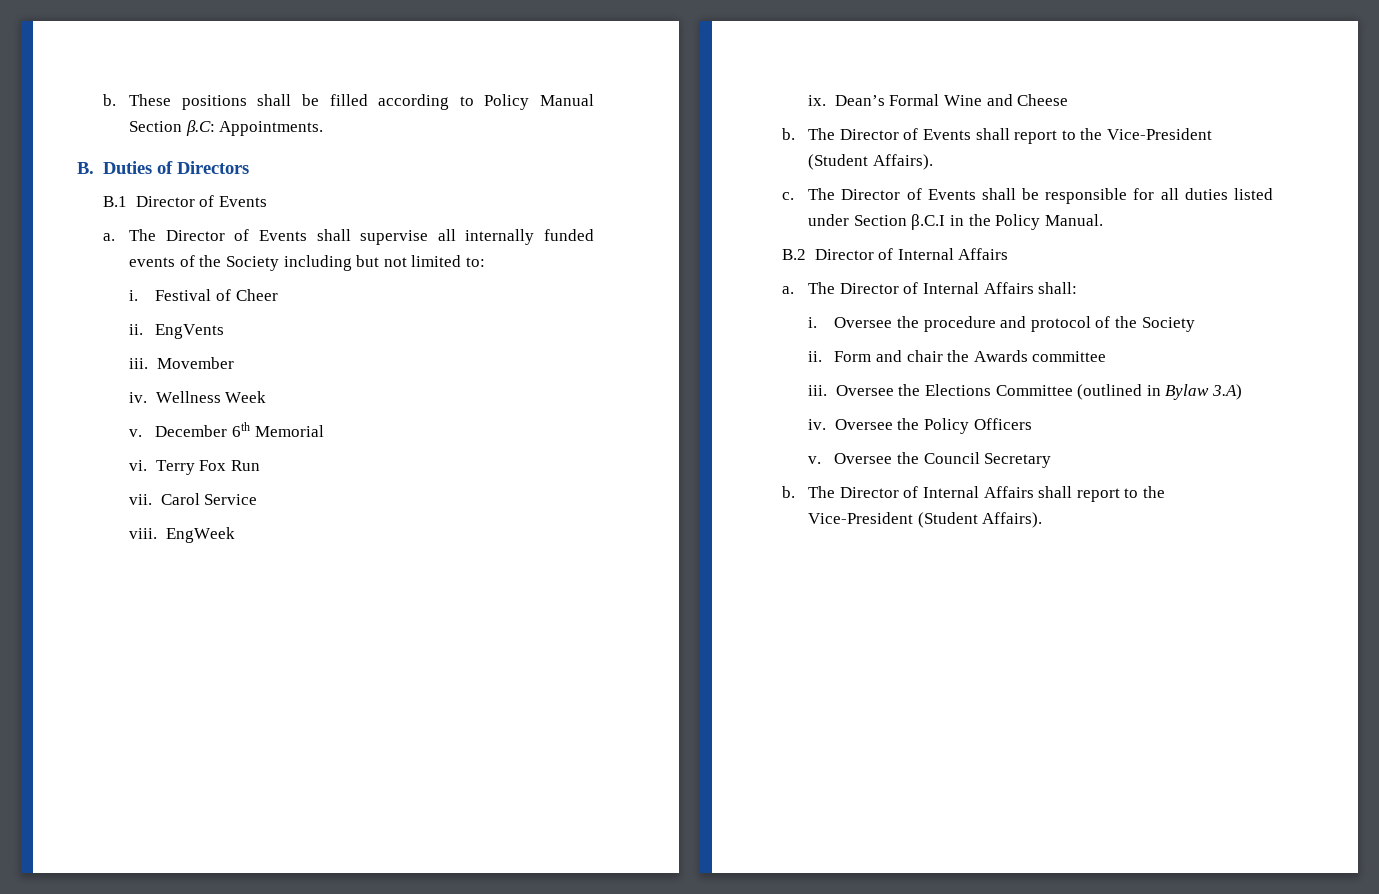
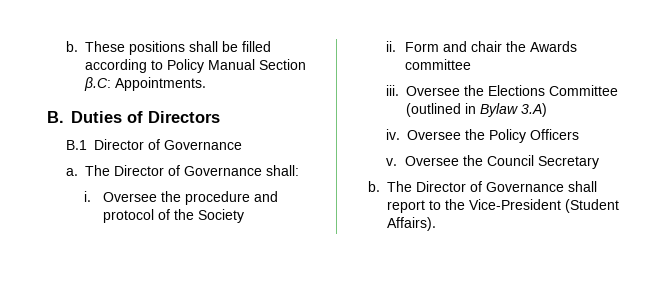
[218,196,267,207] [103,229,595,245] [129,255,485,271] [129,289,278,301] [129,324,225,339] [129,357,234,369] [129,391,267,403] [129,422,324,437] [129,460,260,475] [129,493,258,505] [129,527,235,543] [808,94,1069,106] [782,128,1212,144] [808,154,933,170] [782,188,1273,204] [808,214,1103,230] [782,248,1009,260] [782,282,1034,294] Events // a. The Director of Events shall supervise all internally funded events of the Society including but not limited to: // i. Festival of Cheer // ii. EngVents // iii. Movember // iv. Wellness Week // v. December 6th Memorial // vi. Terry Fox Run // vii. Carol Service // viii. EngWeek // ix. Dean’s Formal Wine and Cheese // b. The Director of Events shall report to the Vice-President (Student Affairs). // c. The Director of Events shall be responsible for all duties listed under Section β.C.I in the Policy Manual. // B.2 Director of Internal Affairs // a. The Director of Internal Affairs -> [163,140,242,150] [65,165,262,176] Governance // a. The Director of Governance
[923,486,1034,498] Internal Affairs -> [485,182,564,192] Governance

